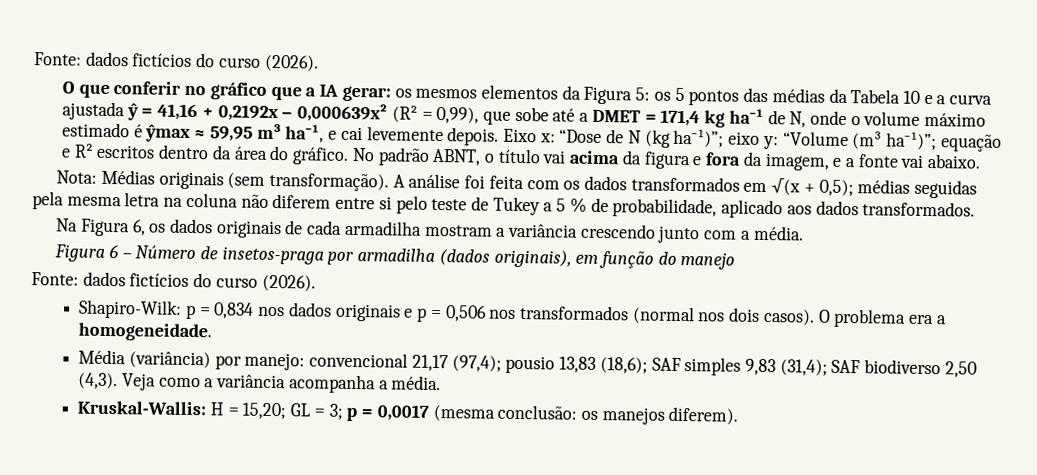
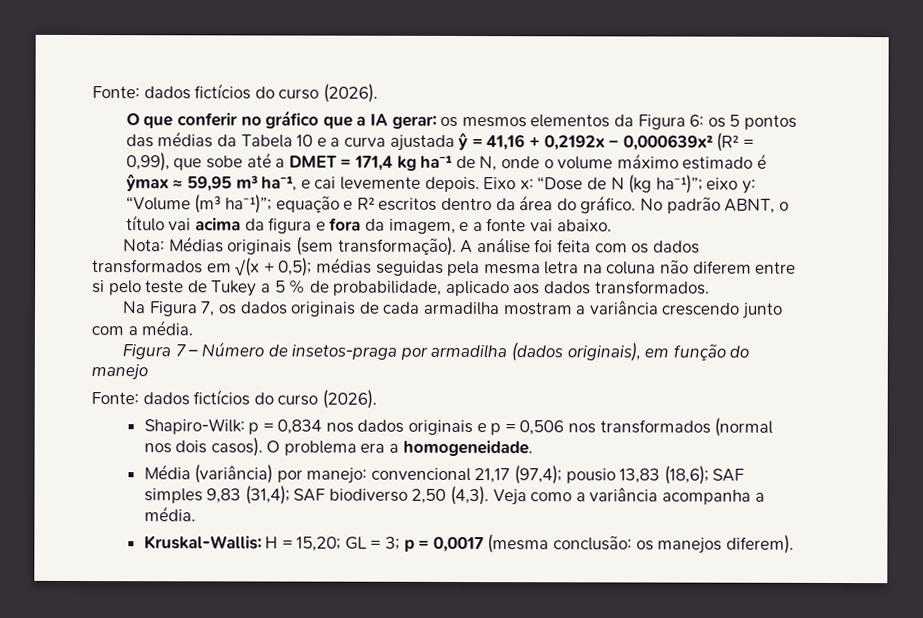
[635,87,651,101] 5: -> [689,114,705,127] 6:
[131,219,146,236] 6, -> [200,301,216,317] 7,
[108,244,118,259] 6 -> [174,344,186,357] 7

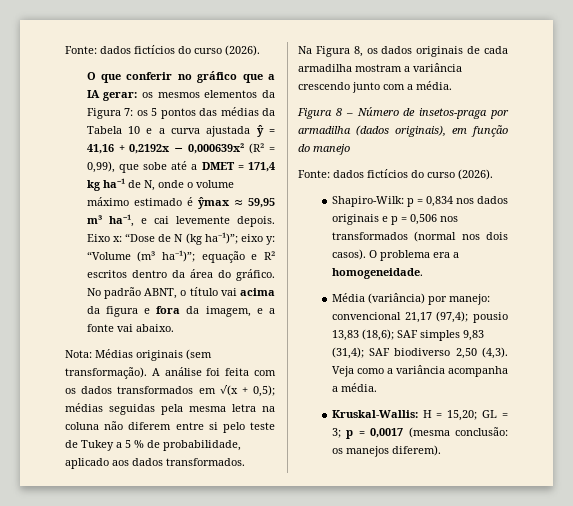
[689,114,705,127] 6: -> [124,108,134,116] 7:
[200,301,216,317] 7, -> [353,46,363,57] 8,
[174,344,186,357] 7 -> [335,108,342,116] 8

